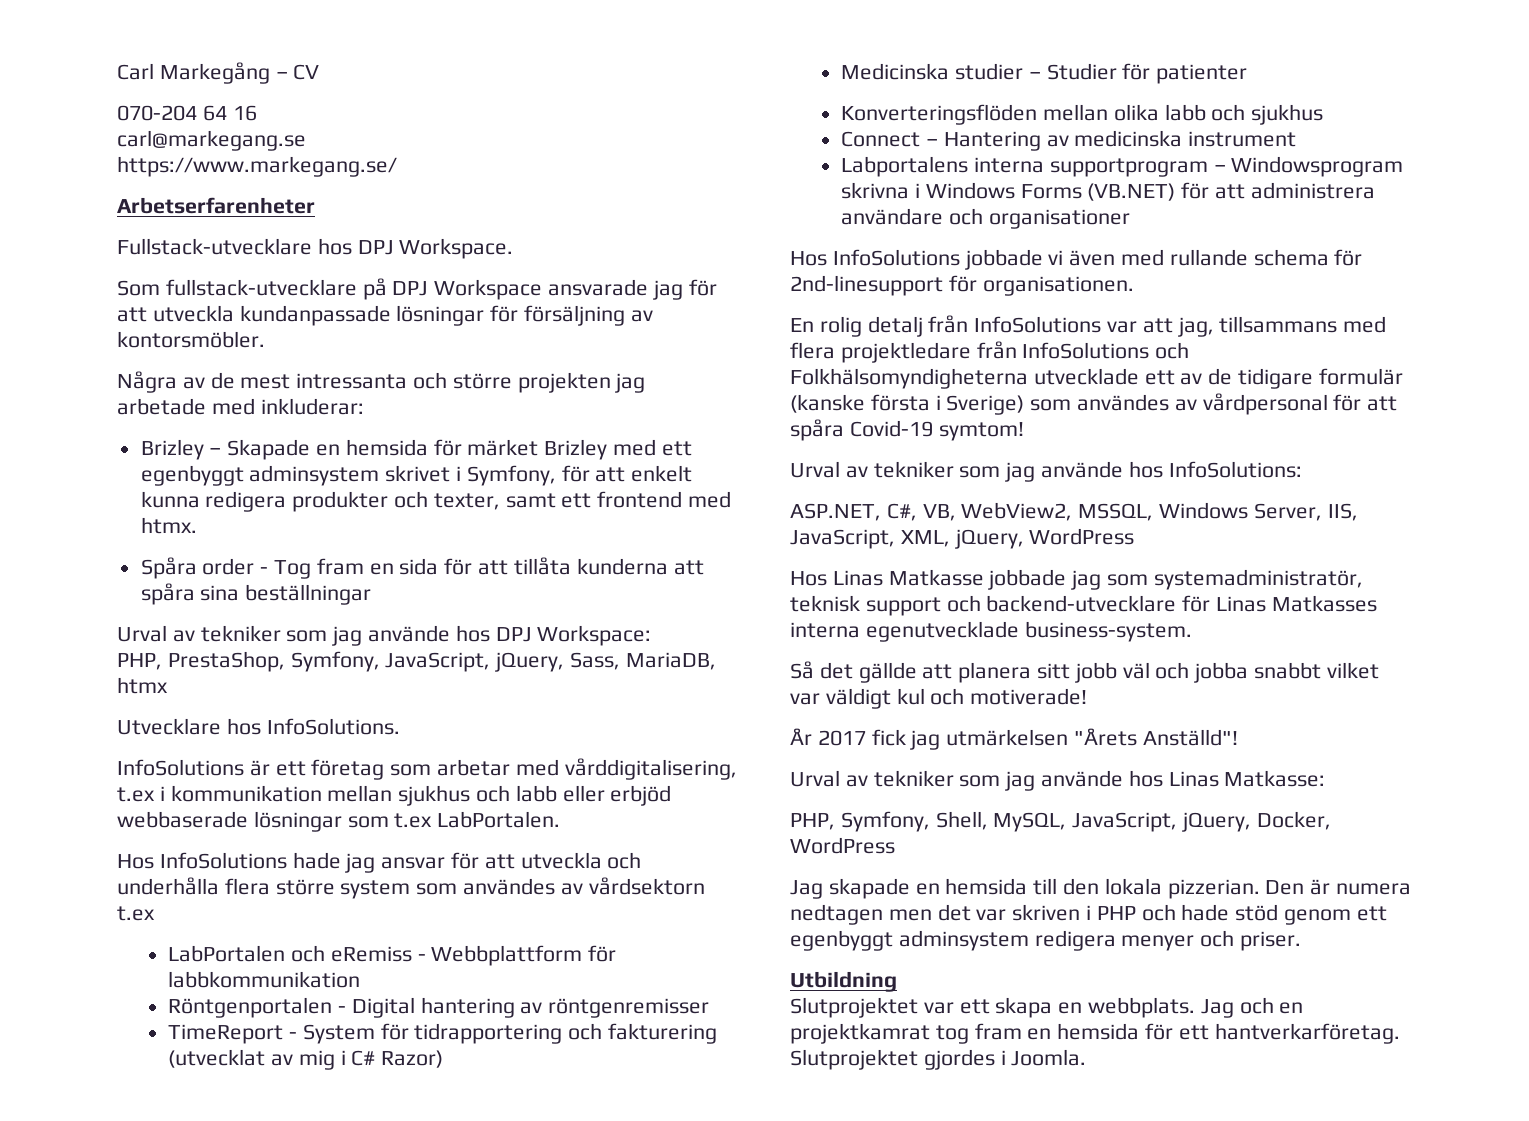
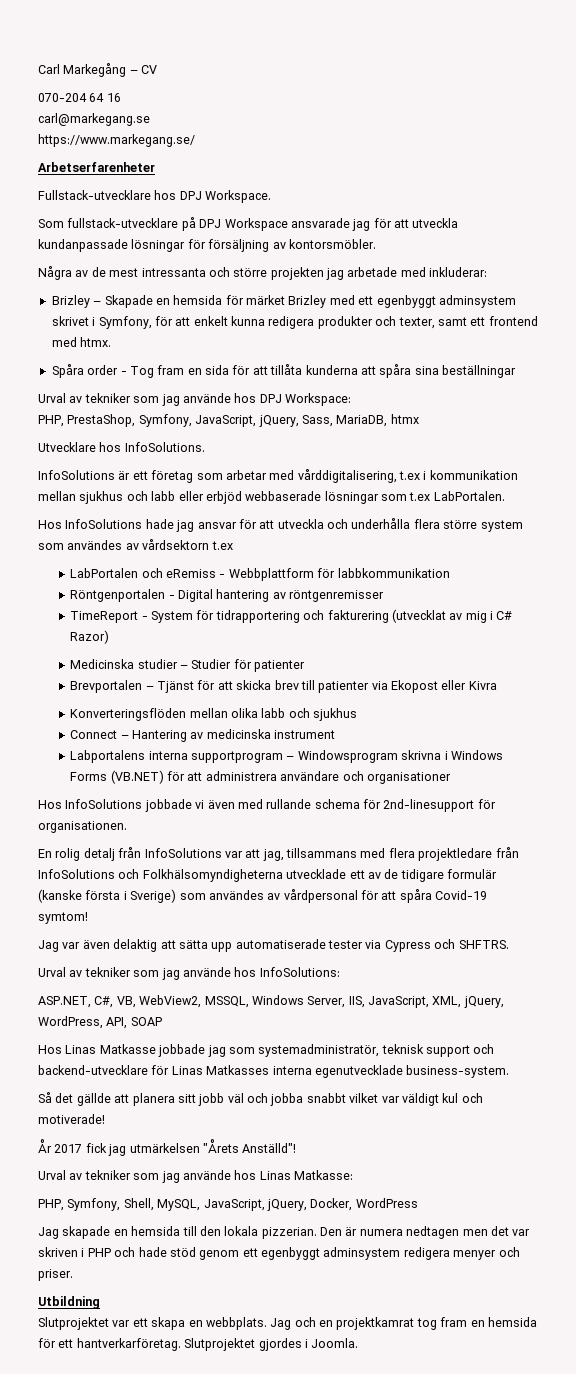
(1248, 74) none -> [70,680,497,693] // Brevportalen – Tjänst för att skicka brev till patienter via Ekopost eller Kivra
(1024, 431) none -> [38,939,509,952] // Jag var även delaktig att sätta upp automatiserade tester via Cypress och SHFTRS.
[1029,528,1135,545] WordPress -> [38,1016,162,1029] WordPress, API, SOAP

